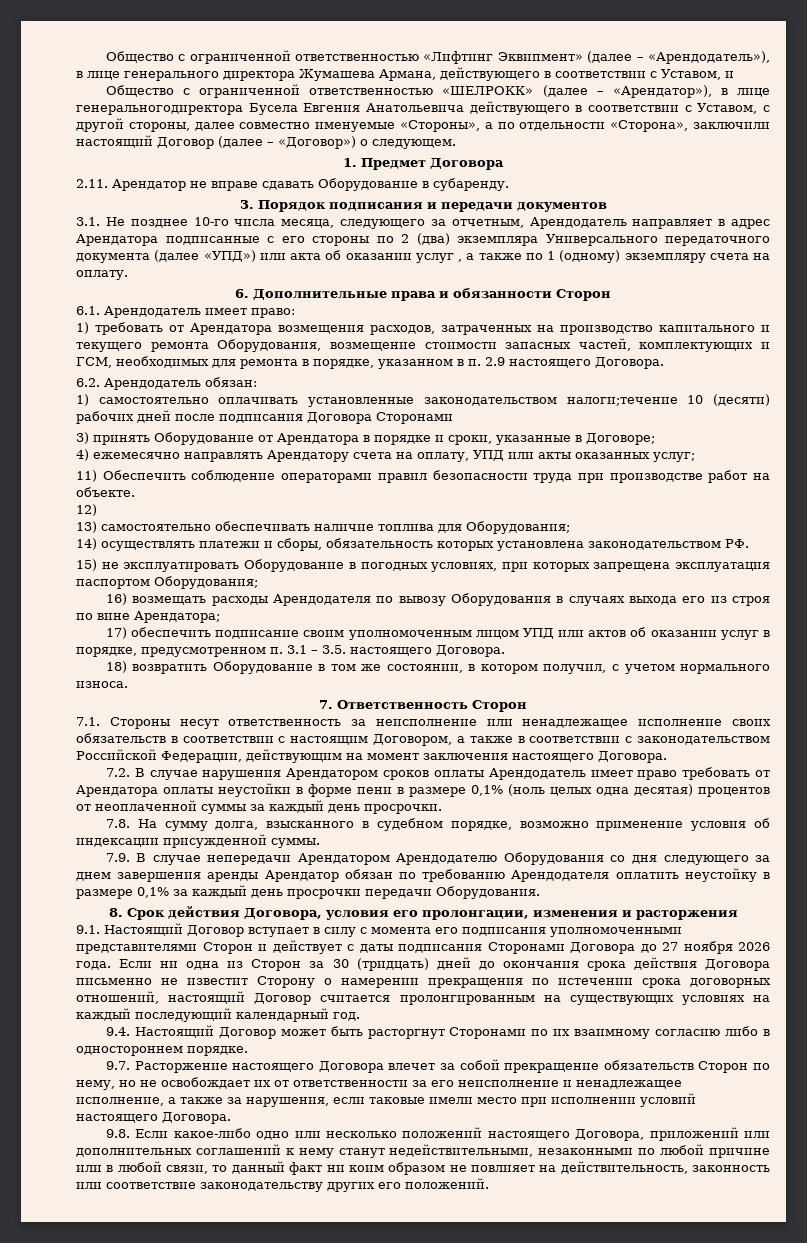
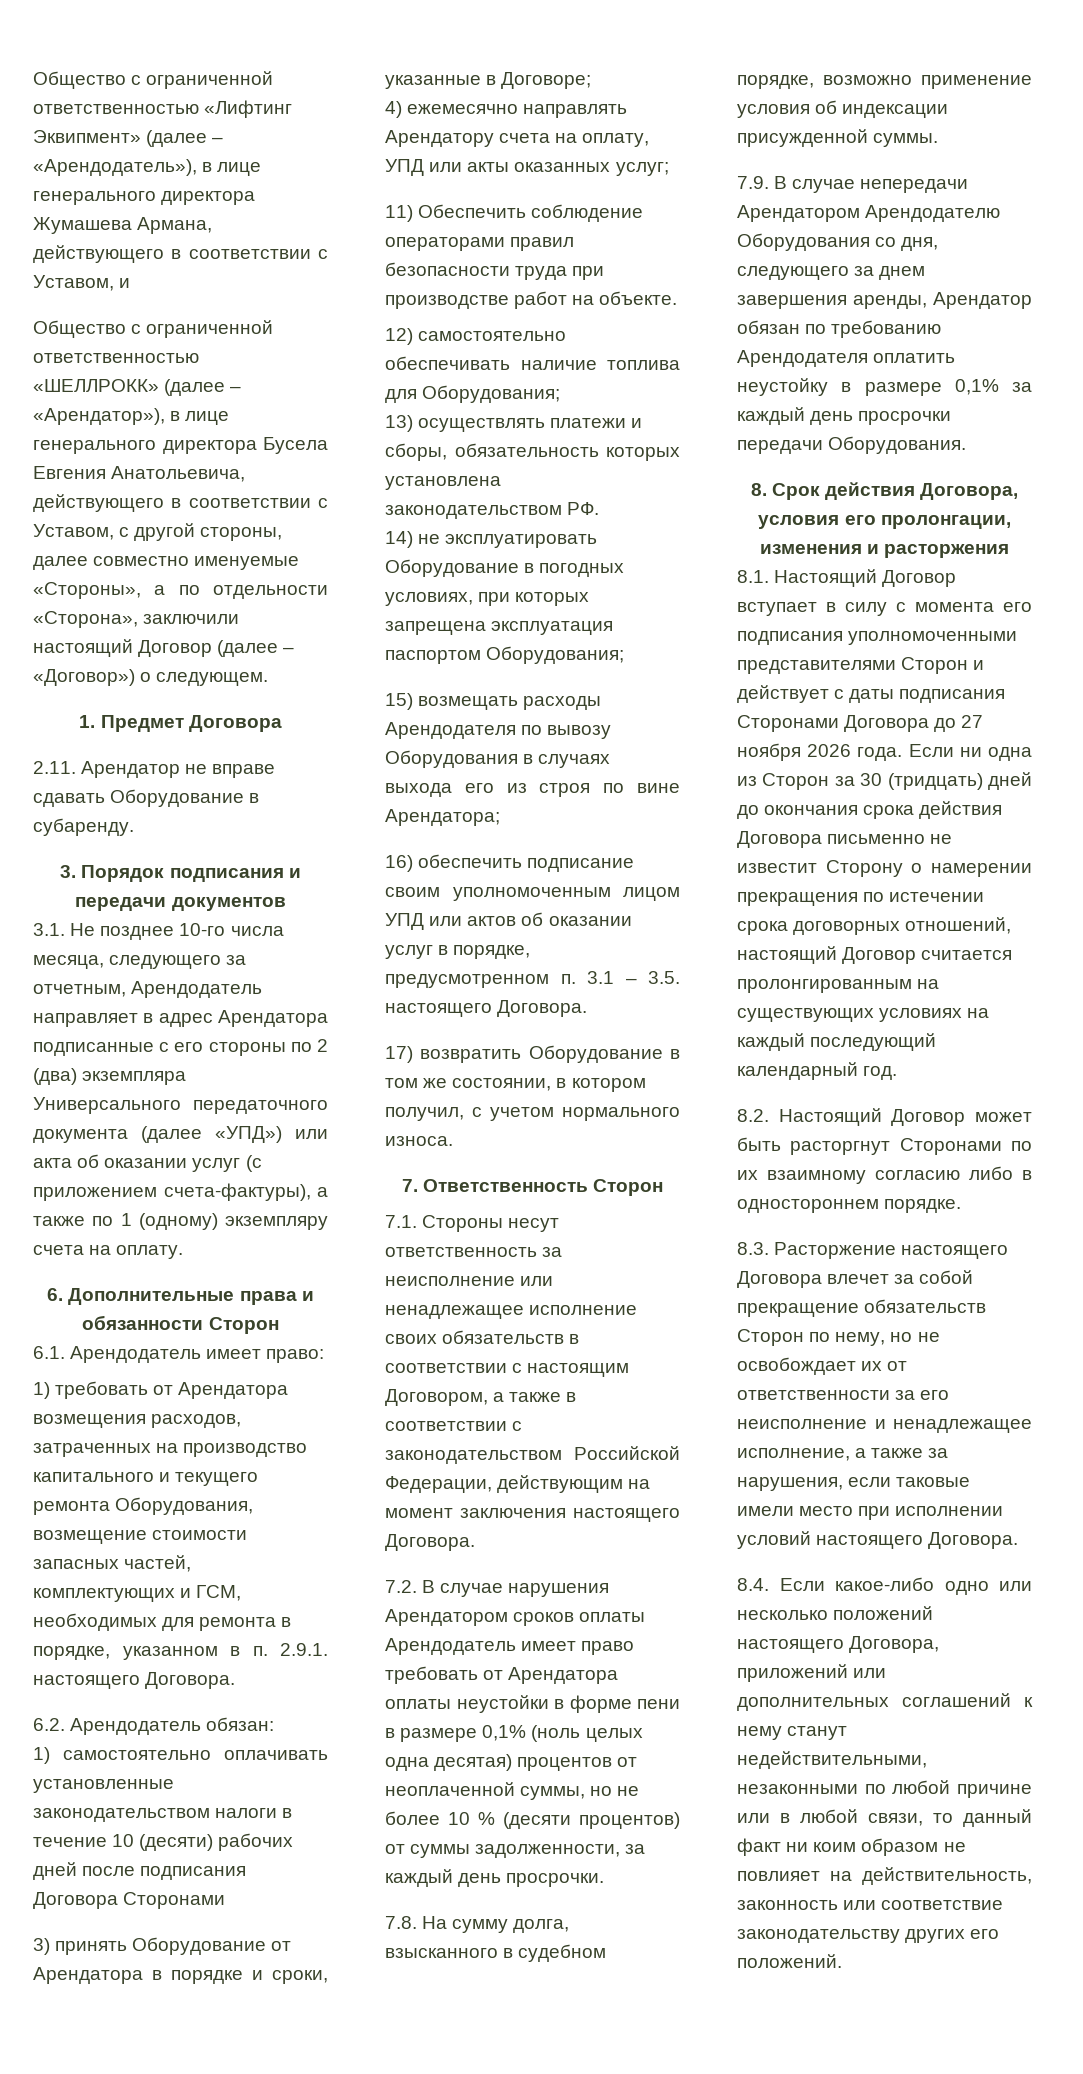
[442,86,534,95] «ШЕЛРОКК» -> [33,379,159,392] «ШЕЛЛРОКК»
[76,105,243,115] генеральногодиректора -> [33,440,257,454] генерального директора
[366,103,464,112] Анатольевича -> [111,466,246,482] Анатольевича,
[458,259,462,262] , -> [245,1155,262,1172] [33,1183,311,1201] (с приложением счета-фактуры),
[485,357,505,366] 2.9 -> [280,1643,328,1656] 2.9.1.
[566,397,678,406] налоги;течение -> [215,1808,293,1818] [33,1837,107,1847] налоги в течение
[76,521,97,533] // 13) -> (413, 336) none
[76,538,97,550] 14) -> [385,415,413,432] 13)
[76,559,97,571] 15) -> [385,531,413,548] 14)
[105,593,127,605] 16) -> [385,693,413,710] 15)
[105,627,127,639] 17) -> [385,855,413,872] 16)
[105,661,127,673] 18) -> [385,1046,413,1063] 17)
[201,804,246,814] суммы -> [520,1786,640,1800] [385,1811,680,1829] [385,1844,621,1858] суммы, но не более 10 % (десяти процентов) от суммы задолженности,
[631,855,657,864] дня -> [901,237,939,251] дня,
[207,872,259,882] аренды -> [853,295,927,309] аренды,
[76,925,100,934] 9.1. -> [737,570,769,583] 8.1.
[105,1027,130,1036] 9.4. -> [737,1109,769,1122] 8.2.
[105,1061,130,1070] 9.7. -> [737,1242,769,1255] 8.3.
[105,1129,130,1138] 9.8. -> [737,1578,769,1591] 8.4.

